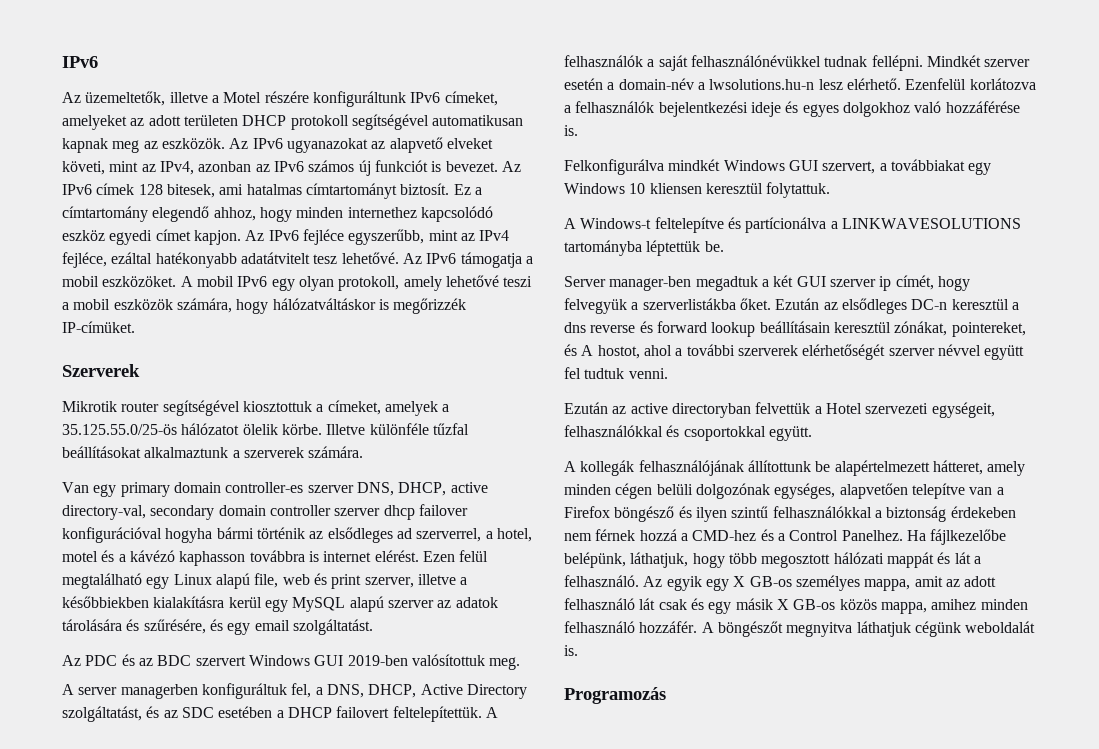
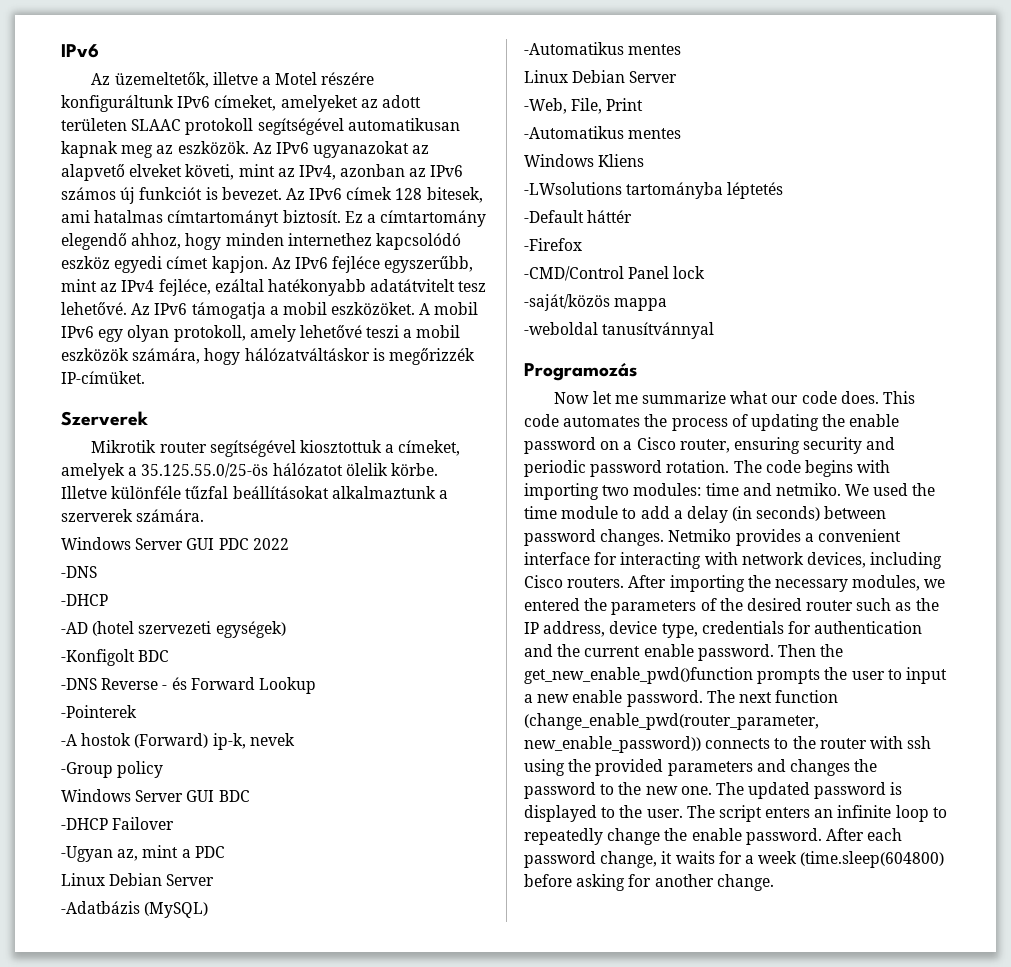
[242,115,287,126] DHCP -> [131,119,182,131] SLAAC
[62,482,488,497] [62,504,468,520] [62,527,532,543] [62,550,489,566] [62,573,468,589] [62,596,498,612] [62,619,373,635] [62,654,521,670] [62,683,527,699] [62,706,498,722] [564,55,1031,71] [564,78,1036,90] [564,101,1020,117] [564,125,578,136] [564,159,992,175] [564,182,831,198] [564,217,1021,233] [564,240,724,256] [564,275,970,291] [564,298,1019,314] [564,321,1026,337] [564,344,1025,360] [564,367,668,379] [564,402,995,418] [564,425,812,441] [564,460,1026,476] [564,483,1004,499] [564,506,1016,522] [564,529,1007,545] [564,552,981,568] [564,575,997,591] [564,598,1028,614] [564,621,1036,637] [564,645,578,656] [564,687,666,704] Van egy primary domain controller-es szerver DNS, DHCP, active directory-val, secondary domain controller szerver dhcp failover konfigurációval hogyha bármi történik az elsődleges ad szerverrel, a hotel, motel és a kávézó kaphasson továbbra is internet elérést. Ezen felül megtalálható egy Linux alapú file, web és print szerver, illetve a későbbiekben kialakításra kerül egy MySQL alapú szerver az adatok tárolására és szűrésére, és egy email szolgáltatást. // Az PDC és az BDC szervert Windows GUI 2019-ben valósítottuk meg. // A server managerben konfiguráltuk fel, a DNS, DHCP, Active Directory szolgáltatást, és az SDC esetében a DHCP failovert feltelepítettük. A felhasználók a saját felhasználónévükkel tudnak fellépni. Mindkét szerver esetén a domain-név a lwsolutions.hu-n lesz elérhető. Ezenfelül korlátozva a felhasználók bejelentkezési ideje és egyes dolgokhoz való hozzáférése is. // Felkonfigurálva mindkét Windows GUI szervert, a továbbiakat egy Windows 10 kliensen keresztül folytattuk. // A Windows-t feltelepítve és partícionálva a LINKWAVESOLUTIONS tartományba léptettük be. // Server manager-ben megadtuk a két GUI szerver ip címét, hogy felvegyük a szerverlistákba őket. Ezután az elsődleges DC-n keresztül a dns reverse és forward lookup beállításain keresztül zónákat, pointereket, és A hostot, ahol a további szerverek elérhetőségét szerver névvel együtt fel tudtuk venni. // Ezután az active directoryban felvettük a Hotel szervezeti egységeit, felhasználókkal és csoportokkal együtt. // A kollegák felhasználójának állítottunk be alapértelmezett hátteret, amely minden cégen belüli dolgozónak egységes, alapvetően telepítve van a Firefox böngésző és ilyen szintű felhasználókkal a biztonság érdekeben nem férnek hozzá a CMD-hez és a Control Panelhez. Ha fájlkezelőbe belépünk, láthatjuk, hogy több megosztott hálózati mappát és lát a felhasználó. Az egyik egy X GB-os személyes mappa, amit az adott felhasználó lát csak és egy másik X GB-os közös mappa, amihez minden felhasználó hozzáfér. A böngészőt megnyitva láthatjuk cégünk weboldalát is. // Programozás -> [61,537,289,550] [61,566,97,578] [61,594,108,606] [61,621,286,638] [61,649,170,666] [61,677,316,694] [61,705,137,718] [61,733,295,750] [61,761,164,778] [61,789,250,802] [61,817,175,830] [61,845,225,862] [61,873,215,886] [61,901,209,918] [524,42,682,55] [524,70,678,83] [524,98,644,114] [524,126,682,139] [524,154,645,167] [524,182,784,199] [524,210,633,223] [524,238,582,251] [524,266,706,281] [524,294,668,311] [524,322,715,339] [524,362,637,381] [554,391,915,404] [524,414,900,431] [524,437,896,454] [524,460,891,477] [524,483,936,500] [524,506,887,523] [524,529,901,546] [524,552,943,569] [524,575,946,592] [524,598,939,615] [524,621,923,638] [524,644,844,661] [524,667,947,684] [524,690,839,707] [524,713,819,730] [524,736,932,753] [524,759,878,776] [524,782,903,799] [524,805,947,822] [524,828,903,845] [524,851,945,868] [524,874,774,891] Windows Server GUI PDC 2022 // -DNS // -DHCP // -AD (hotel szervezeti egységek) // -Konfigolt BDC // -DNS Reverse - és Forward Lookup // -Pointerek // -A hostok (Forward) ip-k, nevek // -Group policy // Windows Server GUI BDC // -DHCP Failover // -Ugyan az, mint a PDC // Linux Debian Server // -Adatbázis (MySQL) // -Automatikus mentes // Linux Debian Server // -Web, File, Print // -Automatikus mentes // Windows Kliens // -LWsolutions tartományba léptetés // -Default háttér // -Firefox // -CMD/Control Panel lock // -saját/közös mappa // -weboldal tanusítvánnyal // Programozás // Now let me summarize what our code does. This code automates the process of updating the enable password on a Cisco router, ensuring security and periodic password rotation. The code begins with importing two modules: time and netmiko. We used the time module to add a delay (in seconds) between password changes. Netmiko provides a convenient interface for interacting with network devices, including Cisco routers. After importing the necessary modules, we entered the parameters of the desired router such as the IP address, device type, credentials for authentication and the current enable password. Then the get_new_enable_pwd()function prompts the user to input a new enable password. The next function (change_enable_pwd(router_parameter, new_enable_password)) connects to the router with ssh using the provided parameters and changes the password to the new one. The updated password is displayed to the user. The script enters an infinite loop to repeatedly change the enable password. After each password change, it waits for a week (time.sleep(604800) before asking for another change.

